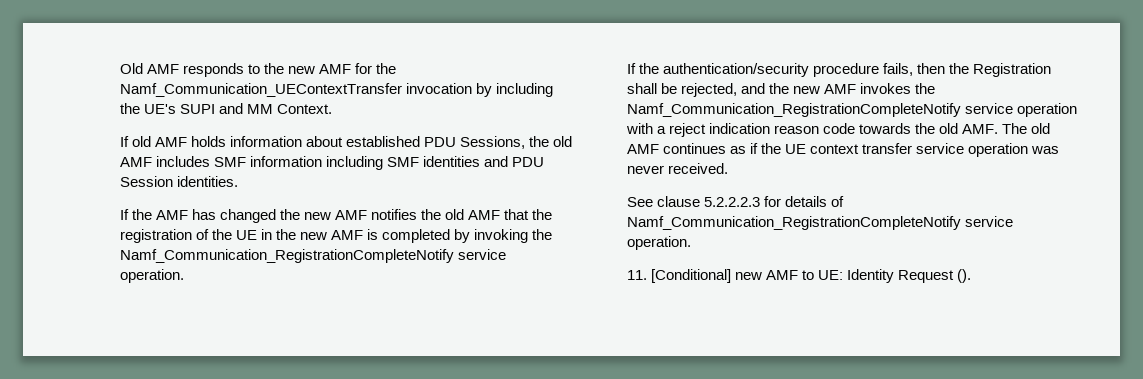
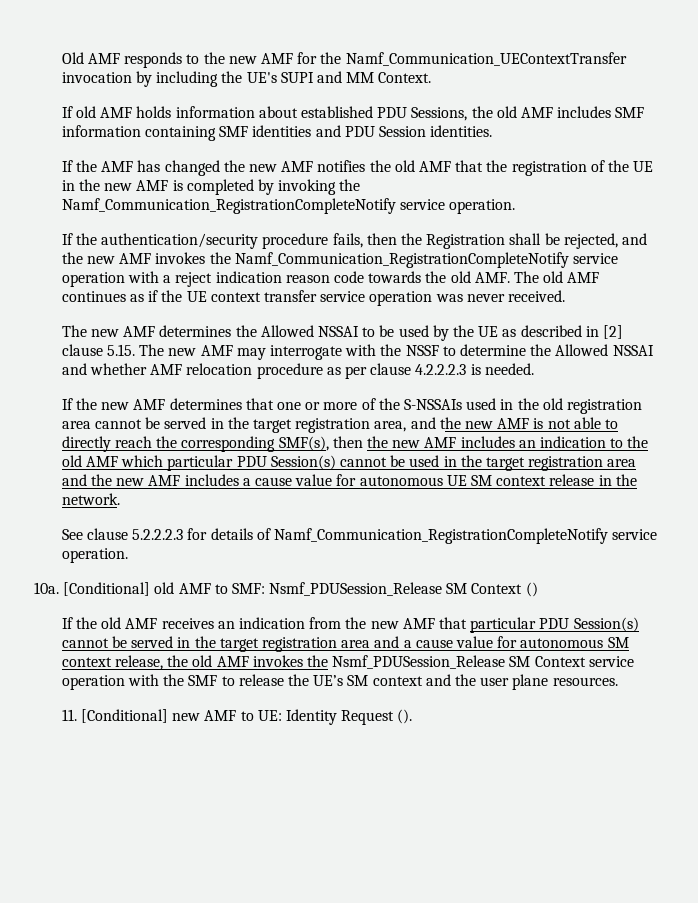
[325,156,383,170] including -> [145,126,217,141] containing
(728, 168) none -> [61,325,623,341] [61,344,654,360] [61,363,534,379] [61,398,642,414] [61,417,618,433] [61,436,649,452] [61,455,637,471] [61,474,637,486] [61,493,120,505] // The new AMF determines the Allowed NSSAI to be used by the UE as described in [2] clause 5.15. The new AMF may interrogate with the NSSF to determine the Allowed NSSAI and whether AMF relocation procedure as per clause 4.2.2.2.3 is needed. // If the new AMF determines that one or more of the S-NSSAIs used in the old registration area cannot be served in the target registration area, and the new AMF is not able to directly reach the corresponding SMF(s), then the new AMF includes an indication to the old AMF which particular PDU Session(s) cannot be used in the target registration area and the new AMF includes a cause value for autonomous UE SM context release in the network.
(691, 243) none -> [34,582,538,597] [61,617,639,633] [61,636,629,652] [61,655,634,670] [61,674,618,690] // 10a. [Conditional] old AMF to SMF: Nsmf_PDUSession_Release SM Context () // If the old AMF receives an indication from the new AMF that particular PDU Session(s) cannot be served in the target registration area and a cause value for autonomous SM context release, the old AMF invokes the Nsmf_PDUSession_Release SM Context service operation with the SMF to release the UE’s SM context and the user plane resources.

